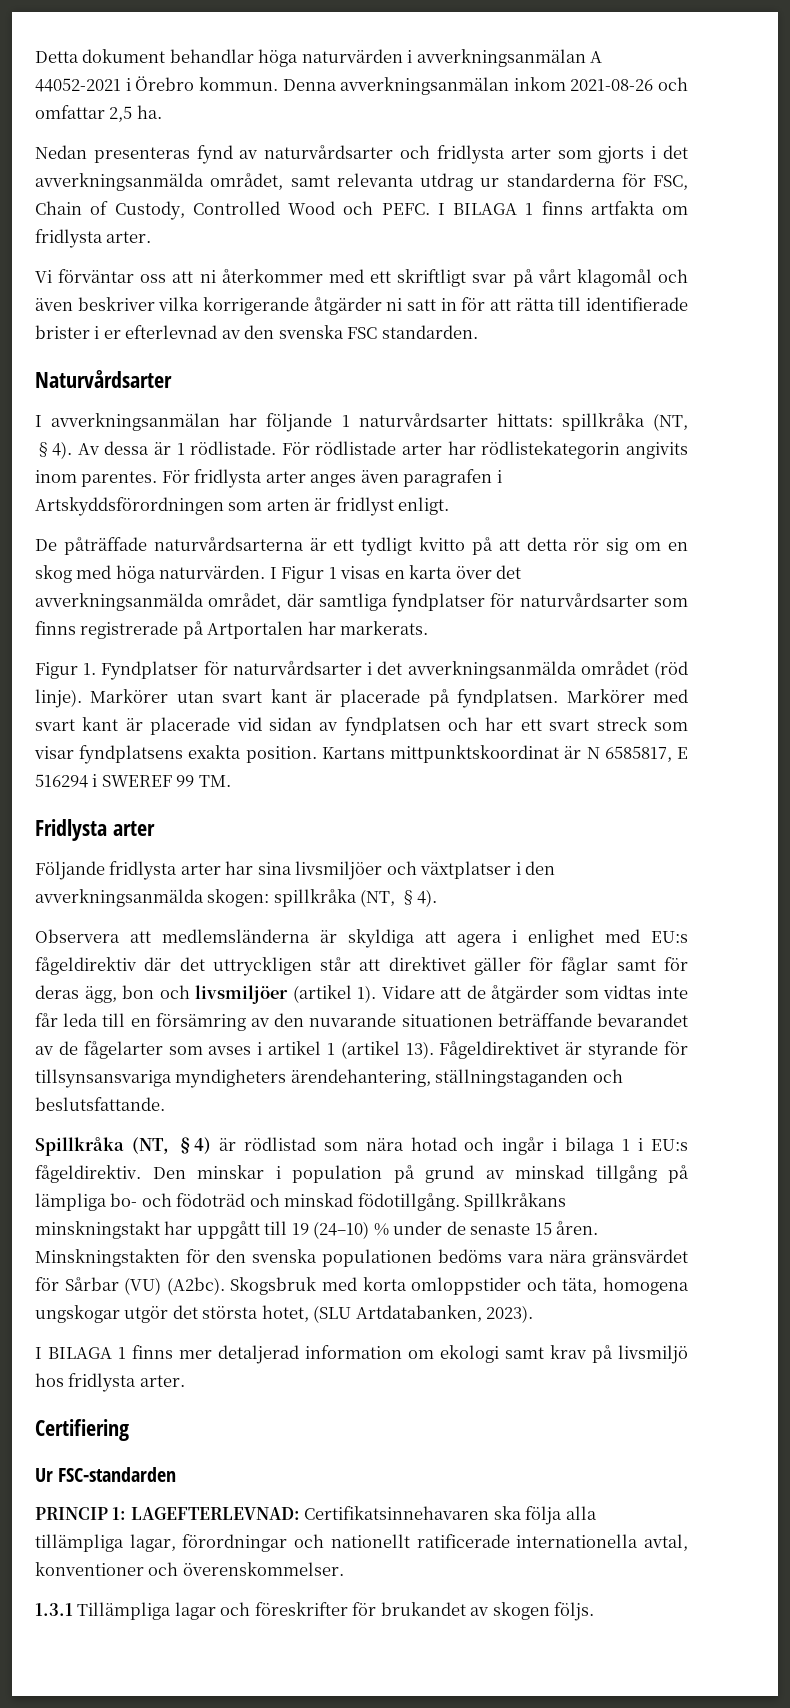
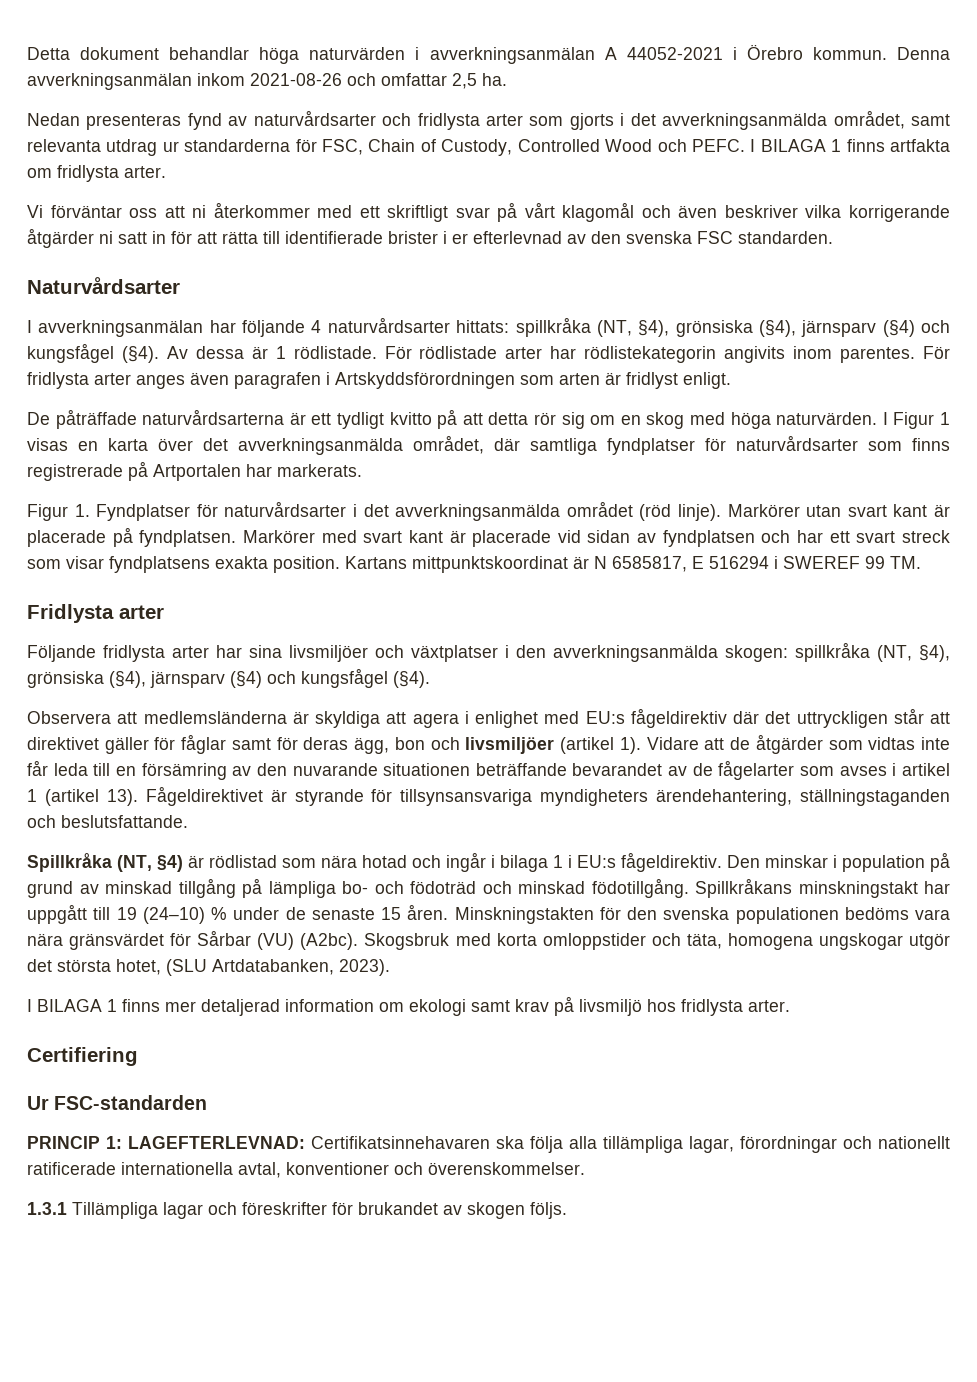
[341,415,350,427] 1 -> [311,320,322,333] 4
[35,441,72,459] §4). -> [638,320,951,337] [27,343,159,363] §4), grönsiska (§4), järnsparv (§4) och kungsfågel (§4).
[399,889,437,907] §4). -> [919,645,950,662] [27,668,430,688] §4), grönsiska (§4), järnsparv (§4) och kungsfågel (§4).

